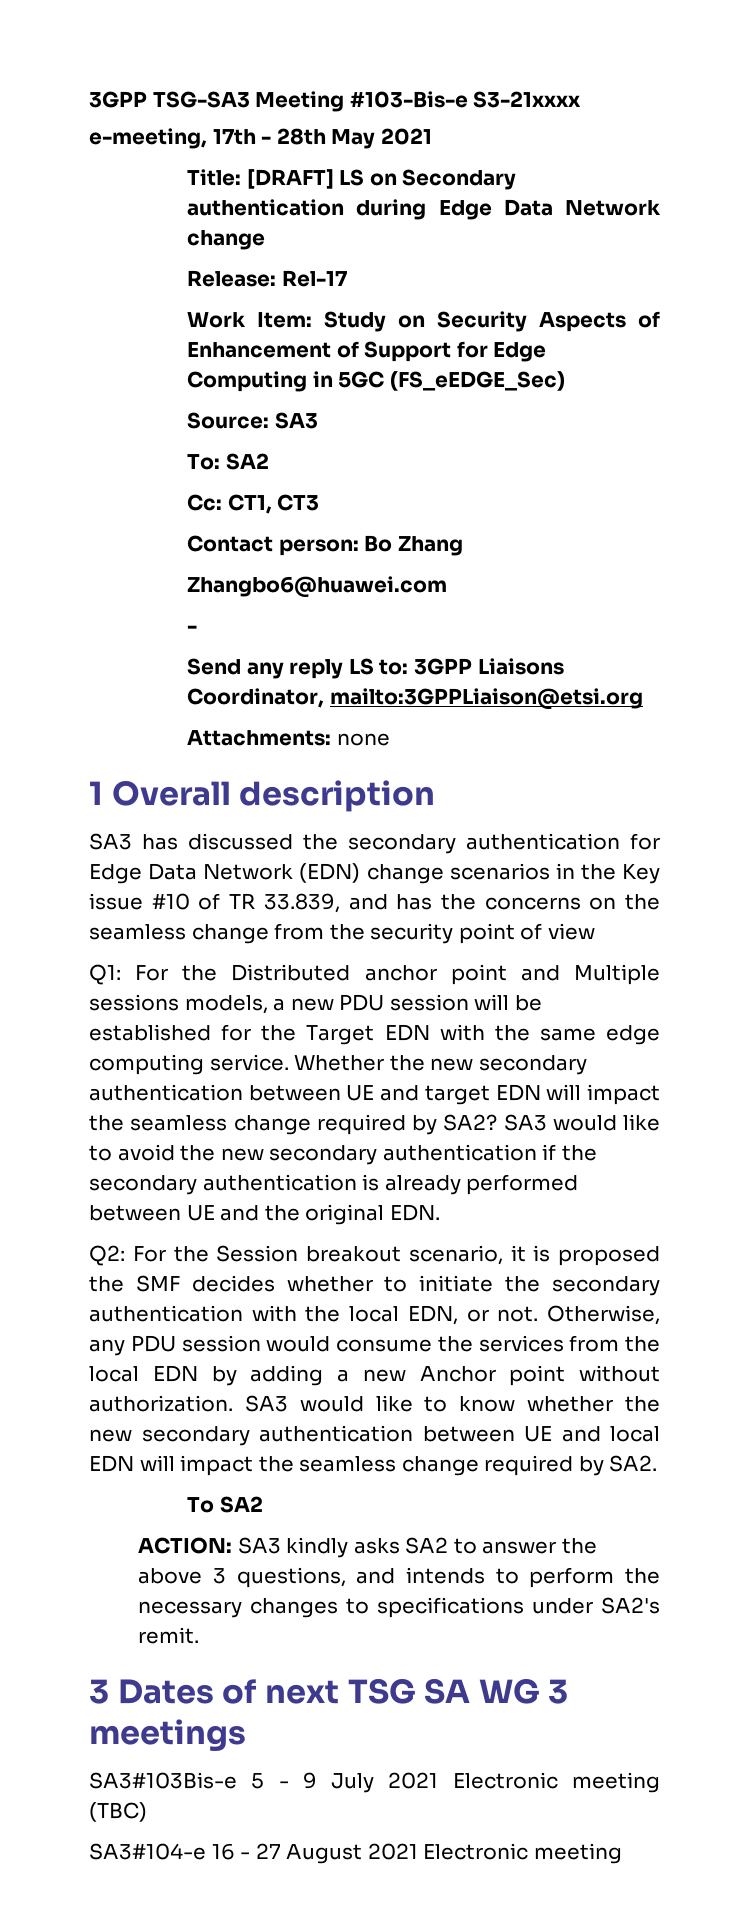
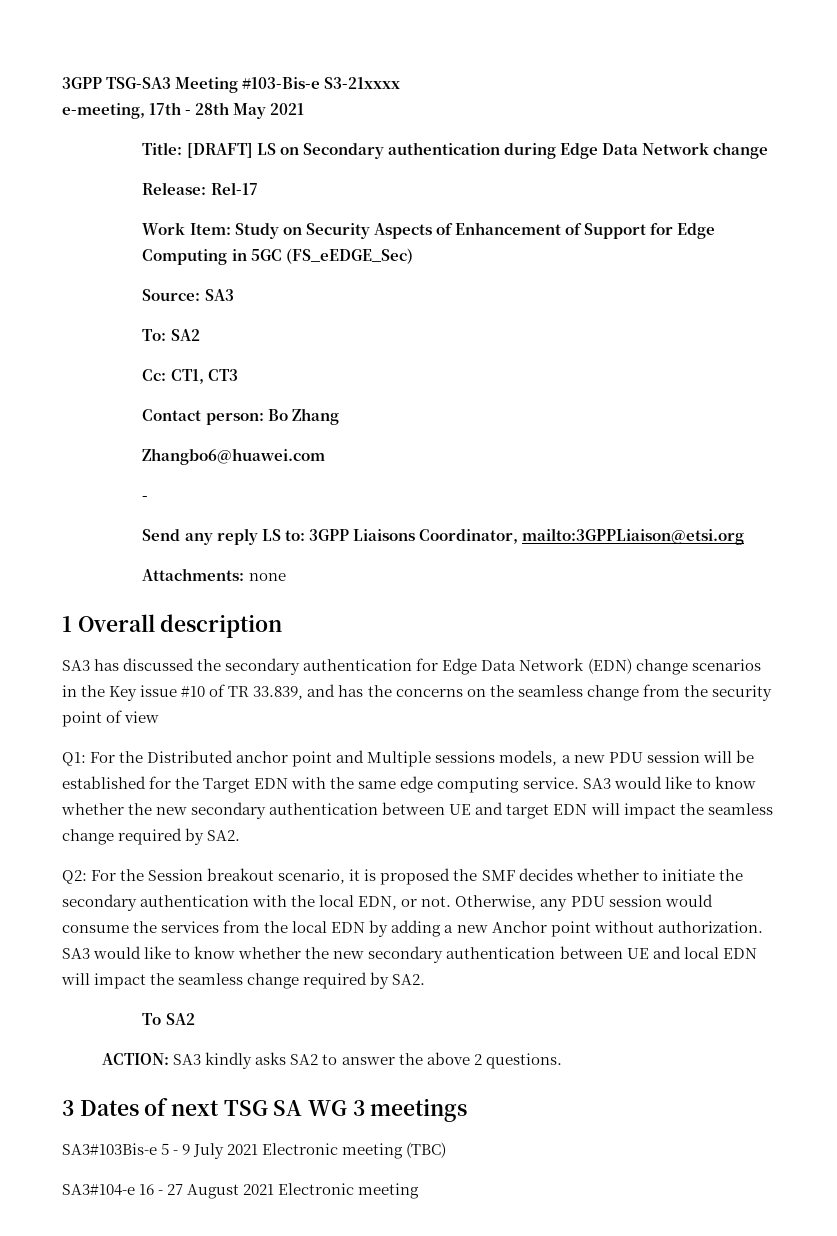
[294,1055,385,1071] Whether -> [582,776,756,789] [61,803,124,815] SA3 would like to know whether
[443,1114,660,1131] [89,1144,597,1165] [89,1174,579,1195] [89,1204,440,1225] SA2? SA3 would like to avoid the new secondary authentication if the secondary authentication is already performed between UE and the original EDN. -> [207,830,241,841] SA2.
[212,1567,660,1588] [138,1597,660,1618] [138,1627,200,1644] 3 questions, and intends to perform the necessary changes to specifications under SA2's remit. -> [473,1053,562,1069] 2 questions.

